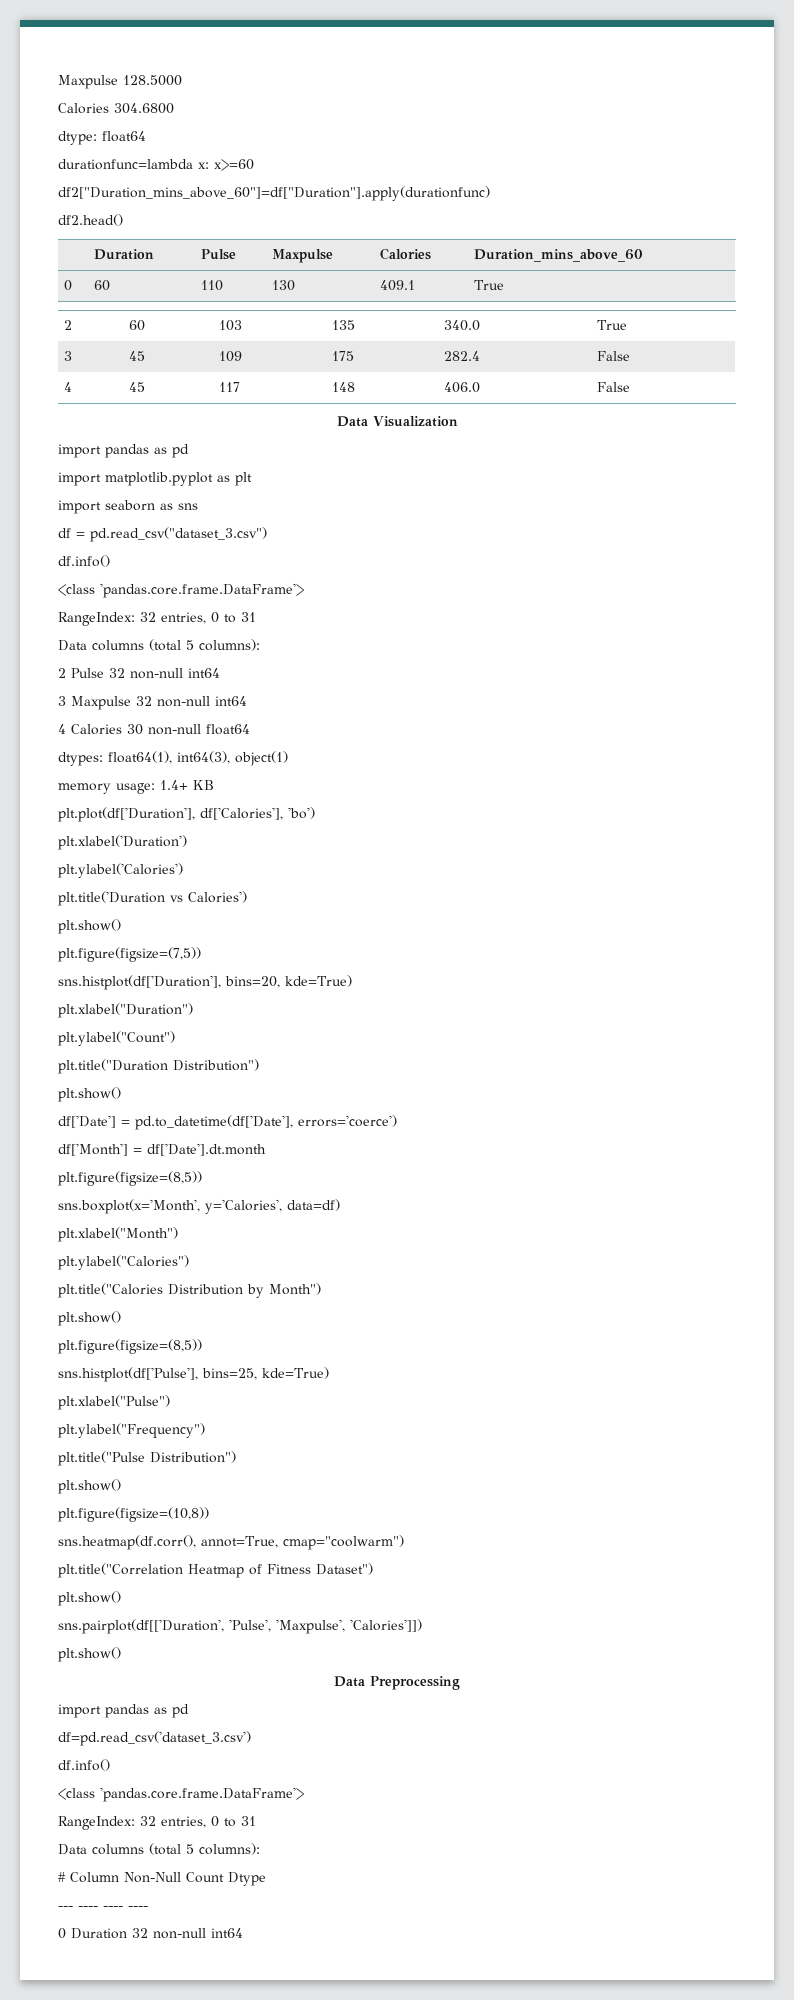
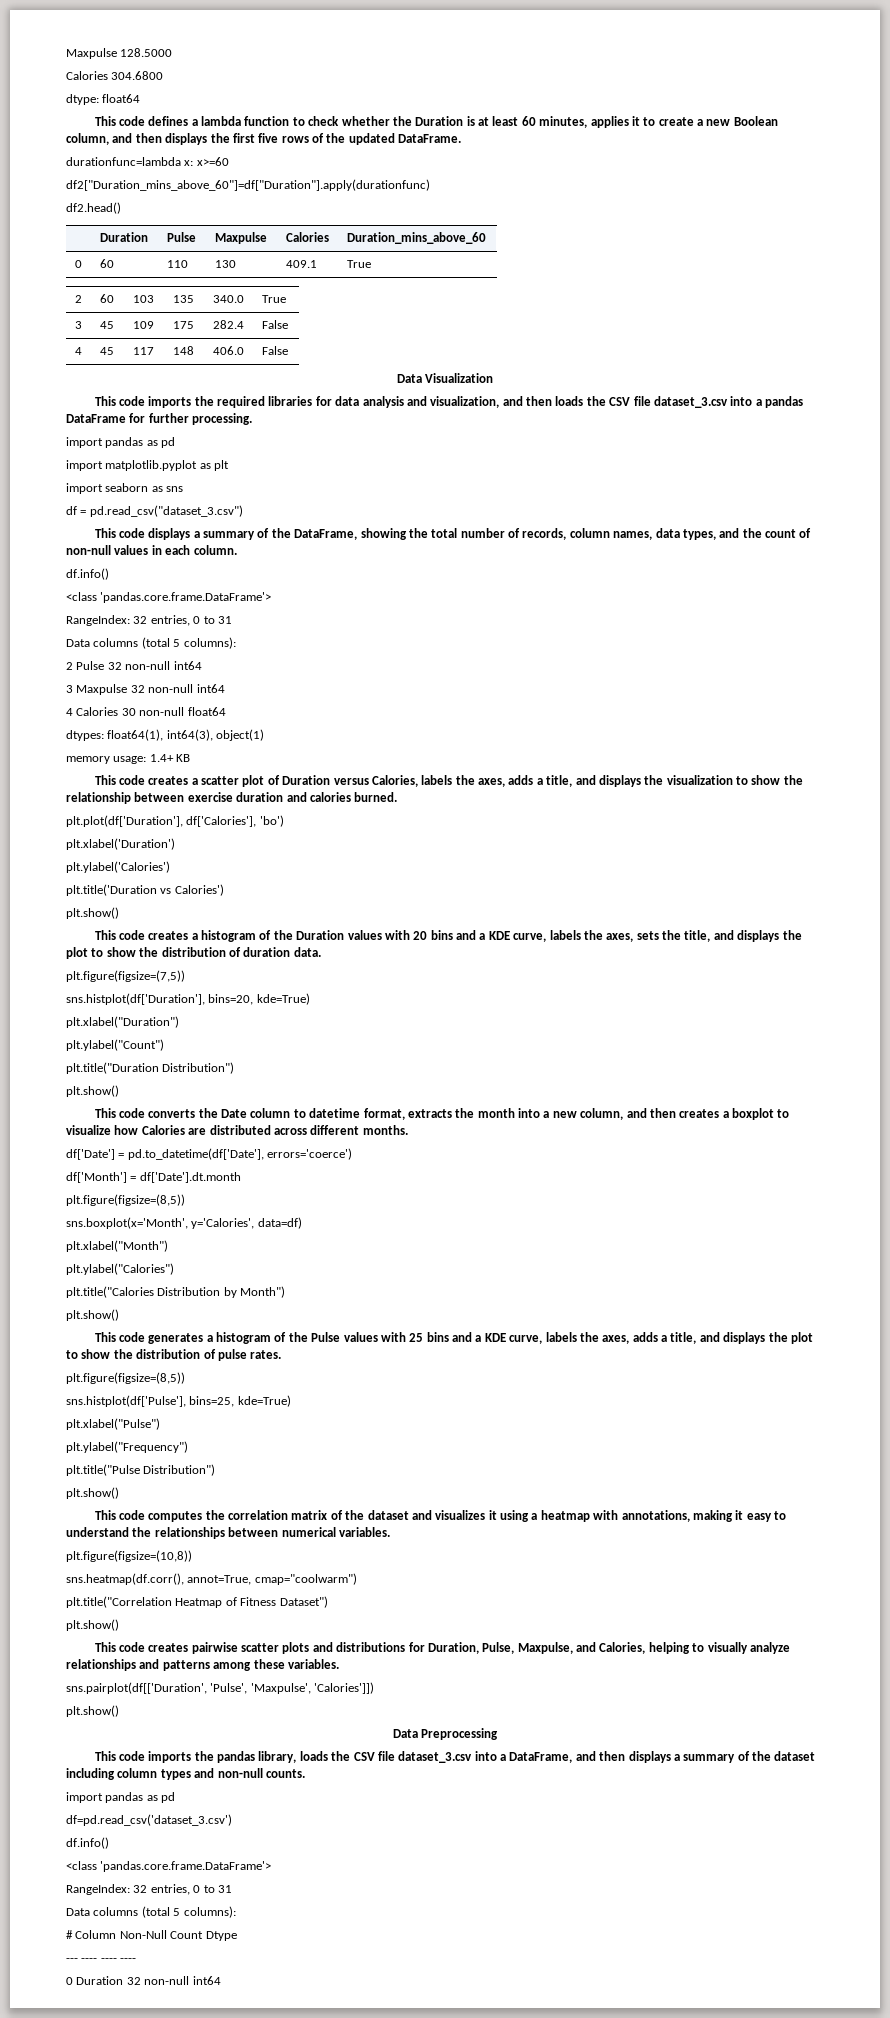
(146, 136) none -> [94,116,778,128] [66,133,462,145] // This code defines a lambda function to check whether the Duration is at least 60 minutes, applies it to create a new Boolean column, and then displays the first five rows of the updated DataFrame.
(458, 421) none -> [94,396,804,408] [66,413,253,425] // This code imports the required libraries for data analysis and visualization, and then loads the CSV file dataset_3.csv into a pandas DataFrame for further processing.
(267, 534) none -> [94,528,812,540] [66,545,237,555] // This code displays a summary of the DataFrame, showing the total number of records, column names, data types, and the count of non-null values in each column.
(214, 785) none -> [94,775,803,787] [66,792,398,804] // This code creates a scatter plot of Duration versus Calories, labels the axes, adds a title, and displays the visualization to show the relationship between exercise duration and calories burned.
(121, 926) none -> [94,930,802,942] [66,947,321,959] // This code creates a histogram of the Duration values with 20 bins and a KDE curve, labels the axes, sets the title, and displays the plot to show the distribution of duration data.
(121, 1094) none -> [94,1108,790,1120] [66,1125,408,1135] // This code converts the Date column to datetime format, extracts the month into a new column, and then creates a boxplot to visualize how Calories are distributed across different months.
(121, 1318) none -> [94,1332,813,1344] [66,1349,282,1361] // This code generates a histogram of the Pulse values with 25 bins and a KDE curve, labels the axes, adds a title, and displays the plot to show the distribution of pulse rates.
(121, 1486) none -> [94,1510,787,1522] [66,1527,390,1539] // This code computes the correlation matrix of the dataset and visualizes it using a heatmap with annotations, making it easy to understand the relationships between numerical variables.
(121, 1598) none -> [94,1642,790,1654] [66,1659,339,1671] // This code creates pairwise scatter plots and distributions for Duration, Pulse, Maxpulse, and Calories, helping to visually analyze relationships and patterns among these variables.
(460, 1683) none -> [94,1751,816,1763] [66,1768,305,1780] // This code imports the pandas library, loads the CSV file dataset_3.csv into a DataFrame, and then displays a summary of the dataset including column types and non-null counts.

